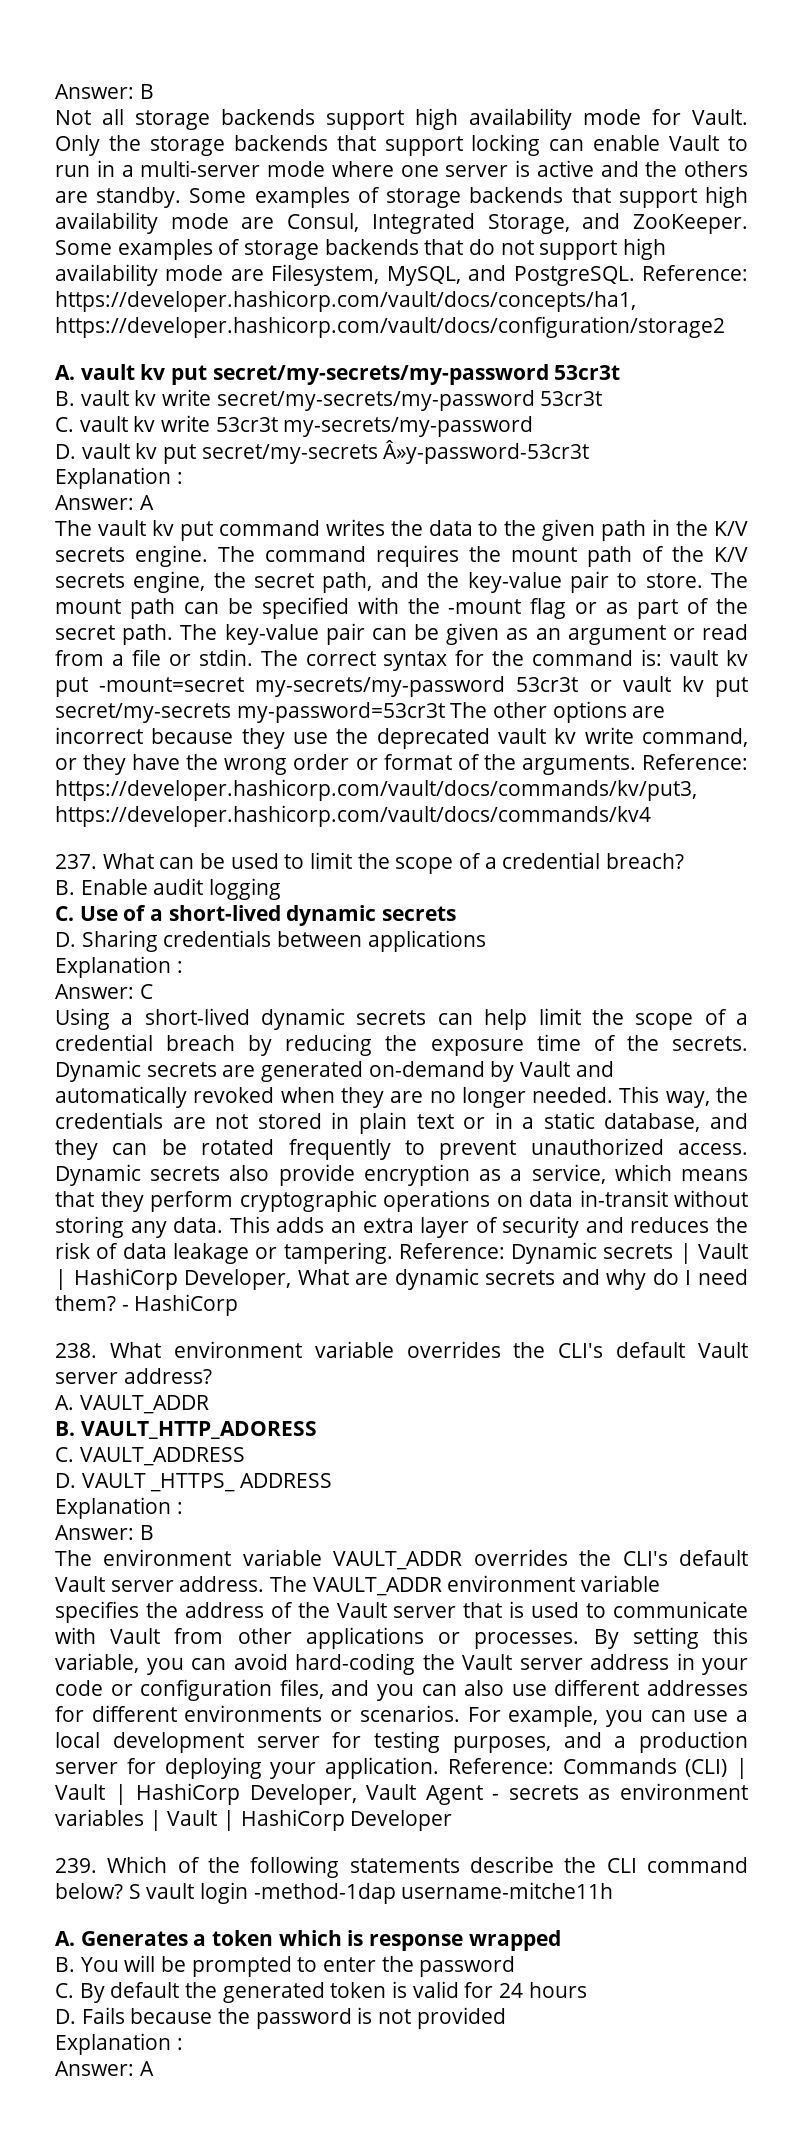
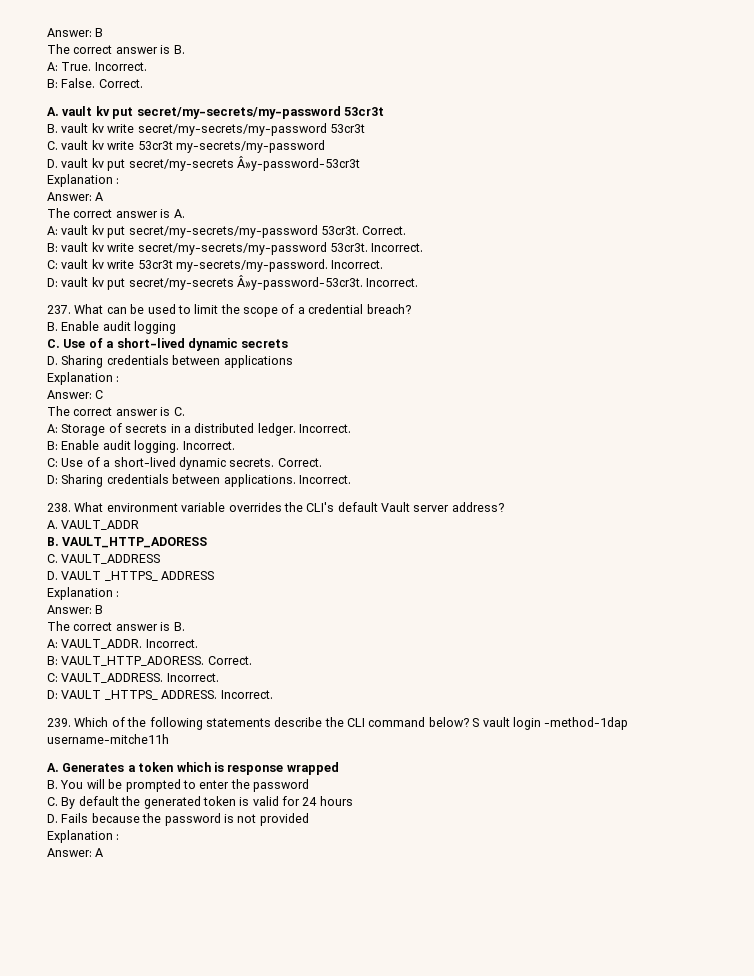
[55,84,154,99] [55,108,748,130] [55,134,748,156] [55,160,748,177] [55,186,748,208] [55,212,748,234] [55,238,667,260] [55,264,748,286] [55,290,636,312] [55,316,725,338] Answer: B // Not all storage backends support high availability mode for Vault. Only the storage backends that support locking can enable Vault to run in a multi-server mode where one server is active and the others are standby. Some examples of storage backends that support high availability mode are Consul, Integrated Storage, and ZooKeeper. Some examples of storage backends that do not support high availability mode are Filesystem, MySQL, and PostgreSQL. Reference: https://developer.hashicorp.com/vault/docs/concepts/ha1, https://developer.hashicorp.com/vault/docs/configuration/storage2 -> [47,28,104,37] [47,44,185,54] [47,62,147,71] [47,78,143,88] Answer: B // The correct answer is B. // A: True. Incorrect. // B: False. Correct.
[97,519,749,541] [55,545,748,567] [55,571,749,593] [55,597,748,619] [55,623,748,645] [55,649,748,671] [55,676,748,697] [55,701,666,723] [55,727,748,749] [55,754,748,775] [55,779,697,801] [55,805,651,827] vault kv put command writes the data to the given path in the K/V secrets engine. The command requires the mount path of the K/V secrets engine, the secret path, and the key-value pair to store. The mount path can be specified with the -mount flag or as part of the secret path. The key-value pair can be given as an argument or read from a file or stdin. The correct syntax for the command is: vault kv put -mount=secret my-secrets/my-password 53cr3t or vault kv put secret/my-secrets my-password=53cr3t The other options are incorrect because they use the deprecated vault kv write command, or they have the wrong order or format of the arguments. Reference: https://developer.hashicorp.com/vault/docs/commands/kv/put3, https://developer.hashicorp.com/vault/docs/commands/kv4 -> [73,209,185,218] [47,225,407,238] [47,242,424,255] [47,259,384,272] [47,275,419,290] correct answer is A. // A: vault kv put secret/my-secrets/my-password 53cr3t. Correct. // B: vault kv write secret/my-secrets/my-password 53cr3t. Incorrect. // C: vault kv write 53cr3t my-secrets/my-password. Incorrect. // D: vault kv put secret/my-secrets Â»y-password-53cr3t. Incorrect.
[55,1008,749,1030] [55,1034,748,1056] [55,1060,614,1082] [55,1086,748,1108] [55,1112,748,1134] [55,1138,748,1160] [55,1164,748,1186] [55,1190,748,1212] [55,1216,749,1238] [55,1242,748,1264] [55,1268,748,1290] [55,1294,239,1316] Using a short-lived dynamic secrets can help limit the scope of a credential breach by reducing the exposure time of the secrets. Dynamic secrets are generated on-demand by Vault and automatically revoked when they are no longer needed. This way, the credentials are not stored in plain text or in a static database, and they can be rotated frequently to prevent unauthorized access. Dynamic secrets also provide encryption as a service, which means that they perform cryptographic operations on data in-transit without storing any data. This adds an extra layer of security and reduces the risk of data leakage or tampering. Reference: Dynamic secrets | Vault | HashiCorp Developer, What are dynamic secrets and why do I need them? - HashiCorp -> [47,406,185,416] [47,423,351,436] [47,440,235,453] [47,457,322,470] [47,474,351,487] The correct answer is C. // A: Storage of secrets in a distributed ledger. Incorrect. // B: Enable audit logging. Incorrect. // C: Use of a short-lived dynamic secrets. Correct. // D: Sharing credentials between applications. Incorrect.
[103,1549,749,1570] [55,1575,661,1596] [55,1601,748,1623] [55,1627,748,1649] [55,1653,748,1675] [55,1679,749,1701] [55,1705,749,1727] [55,1731,748,1753] [55,1757,748,1779] [55,1783,748,1805] [55,1809,453,1831] environment variable VAULT_ADDR overrides the CLI's default Vault server address. The VAULT_ADDR environment variable specifies the address of the Vault server that is used to communicate with Vault from other applications or processes. By setting this variable, you can avoid hard-coding the Vault server address in your code or configuration files, and you can also use different addresses for different environments or scenarios. For example, you can use a local development server for testing purposes, and a production server for deploying your application. Reference: Commands (CLI) | Vault | HashiCorp Developer, Vault Agent - secrets as environment variables | Vault | HashiCorp Developer -> [73,622,185,631] [47,639,198,649] [47,656,252,666] [47,673,219,683] [47,690,273,700] correct answer is B. // A: VAULT_ADDR. Incorrect. // B: VAULT_HTTP_ADORESS. Correct. // C: VAULT_ADDRESS. Incorrect. // D: VAULT _HTTPS_ ADDRESS. Incorrect.

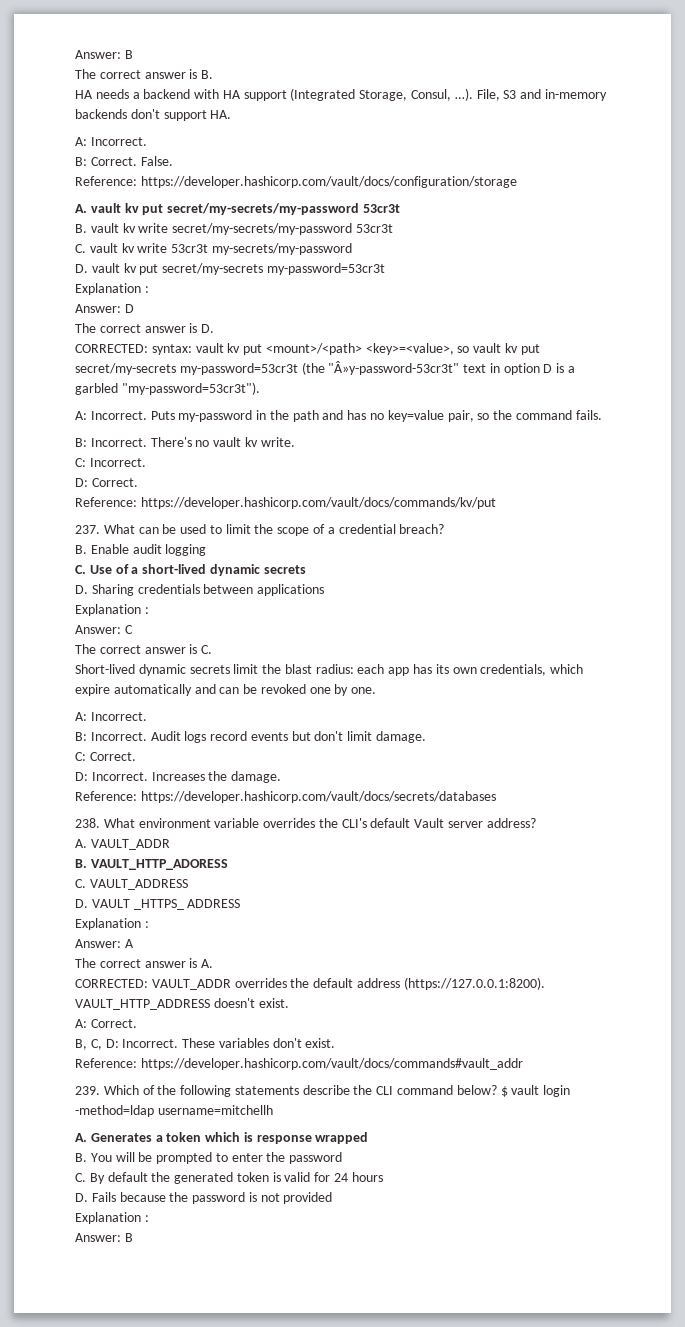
[47,28,104,37] [47,44,185,54] [47,62,147,71] [47,79,58,88] Answer: B // The correct answer is B. // A: True. Incorrect. // B: -> [75,50,133,59] [75,69,214,79] [75,88,607,101] [75,109,232,121] [75,137,147,146] [75,157,137,166] Answer: B // The correct answer is B. // HA needs a backend with HA support (Integrated Storage, Consul, …). File, S3 and in-memory backends don't support HA. // A: Incorrect. // B: Correct.
[98,79,143,88] Correct. -> [75,176,517,188] // Reference: https://developer.hashicorp.com/vault/docs/configuration/storage
[236,156,360,171] [47,174,120,187] [47,192,104,201] [47,208,185,218] [47,225,407,238] [47,242,424,255] [47,259,384,272] [47,275,419,290] Â»y-password-53cr3t // Explanation : // Answer: A // The correct answer is A. // A: vault kv put secret/my-secrets/my-password 53cr3t. Correct. // B: vault kv write secret/my-secrets/my-password 53cr3t. Incorrect. // C: vault kv write 53cr3t my-secrets/my-password. Incorrect. // D: vault kv put secret/my-secrets Â»y-password-53cr3t. Incorrect. -> [266,263,385,275] [75,283,149,295] [75,304,134,313] [75,323,215,333] [75,343,540,355] [75,361,576,375] [75,382,260,395] [75,410,602,422] [75,437,295,447] [75,458,146,467] [75,478,138,487] [75,497,496,509] my-password=53cr3t // Explanation : // Answer: D // The correct answer is D. // CORRECTED: syntax: vault kv put <mount>/<path> <key>=<value>, so vault kv put secret/my-secrets my-password=53cr3t (the "Â»y-password-53cr3t" text in option D is a garbled "my-password=53cr3t"). // A: Incorrect. Puts my-password in the path and has no key=value pair, so the command fails. // B: Incorrect. There's no vault kv write. // C: Incorrect. // D: Correct. // Reference: https://developer.hashicorp.com/vault/docs/commands/kv/put
[47,423,351,436] [47,440,235,453] [47,457,322,470] [47,474,351,487] A: Storage of secrets in a distributed ledger. Incorrect. // B: Enable audit logging. Incorrect. // C: Use of a short-lived dynamic secrets. Correct. // D: Sharing credentials between applications. Incorrect. -> [75,664,584,676] [75,684,377,696] [75,712,147,721] [75,731,427,743] [75,752,136,761] [75,771,282,783] [75,791,496,803] Short-lived dynamic secrets limit the blast radius: each app has its own credentials, which expire automatically and can be revoked one by one. // A: Incorrect. // B: Incorrect. Audit logs record events but don't limit damage. // C: Correct. // D: Incorrect. Increases the damage. // Reference: https://developer.hashicorp.com/vault/docs/secrets/databases
[95,605,104,614] [47,621,185,631] [47,639,198,649] [47,656,252,666] [47,673,219,683] [47,690,273,700] B // The correct answer is B. // A: VAULT_ADDR. Incorrect. // B: VAULT_HTTP_ADORESS. Correct. // C: VAULT_ADDRESS. Incorrect. // D: VAULT _HTTPS_ ADDRESS. Incorrect. -> [124,939,134,948] [75,958,214,968] [75,977,545,990] [75,998,289,1010] [75,1019,137,1028] [75,1038,336,1050] [75,1058,523,1070] A // The correct answer is A. // CORRECTED: VAULT_ADDR overrides the default address (https://127.0.0.1:8200). VAULT_HTTP_ADDRESS doesn't exist. // A: Correct. // B, C, D: Incorrect. These variables don't exist. // Reference: https://developer.hashicorp.com/vault/docs/commands#vault_addr
[472,718,480,727] S -> [500,1086,508,1097] $
[544,717,629,730] [47,734,169,744] -method-1dap username-mitche11h -> [75,1105,273,1117] -method=ldap username=mitchellh
[95,848,104,857] A -> [124,1233,133,1242] B

